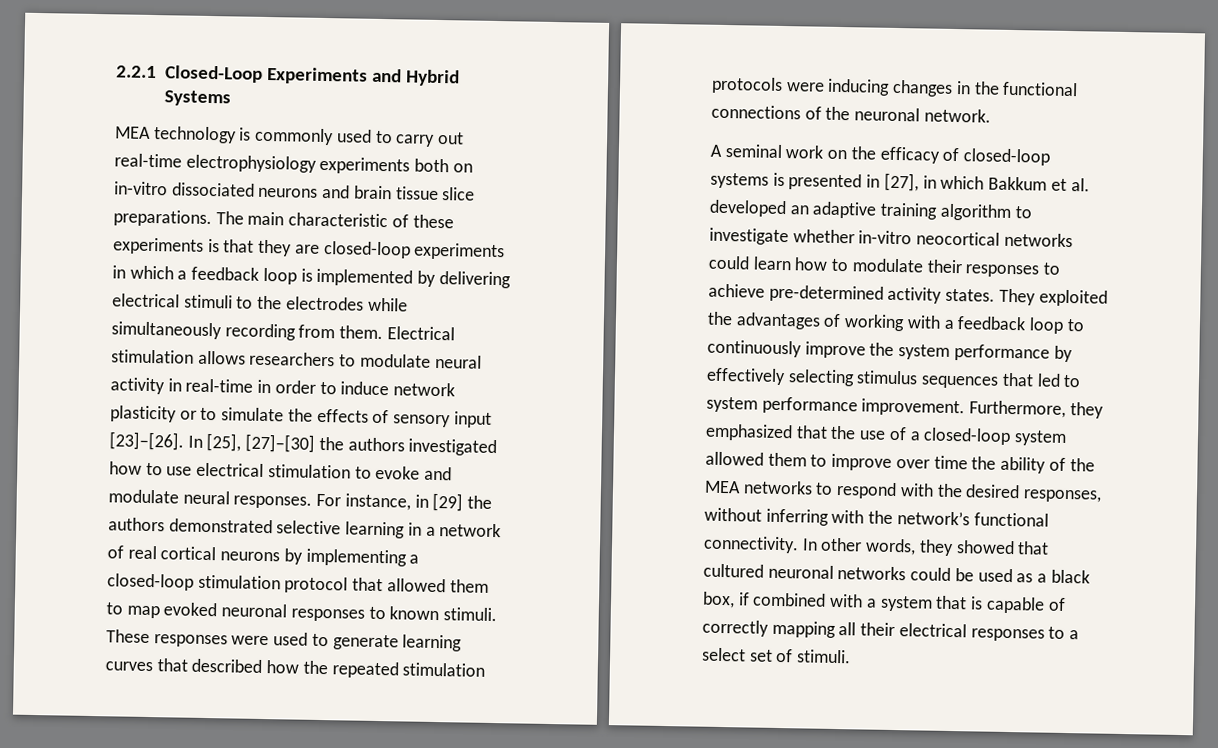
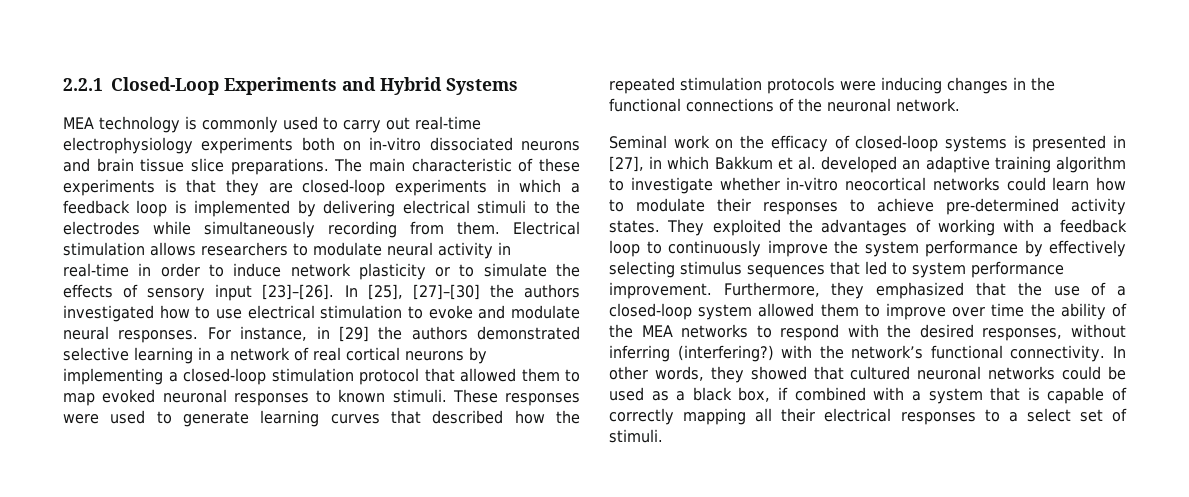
[710,143,783,158] A seminal -> [609,135,667,149] Seminal
(829, 517) none -> [677,345,774,362] (interfering?)

